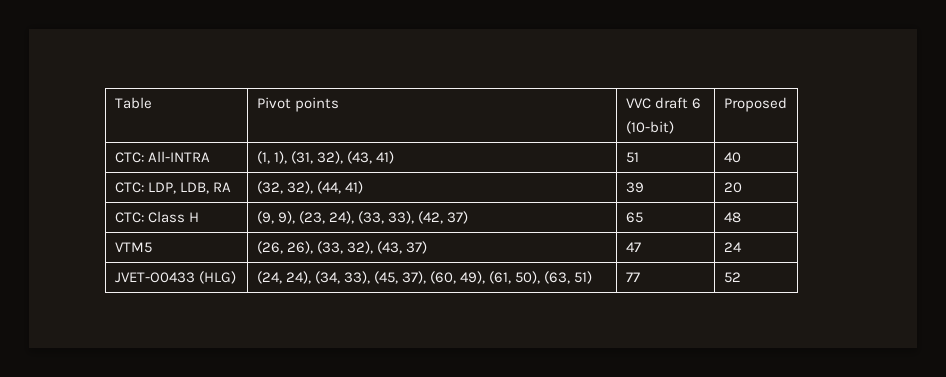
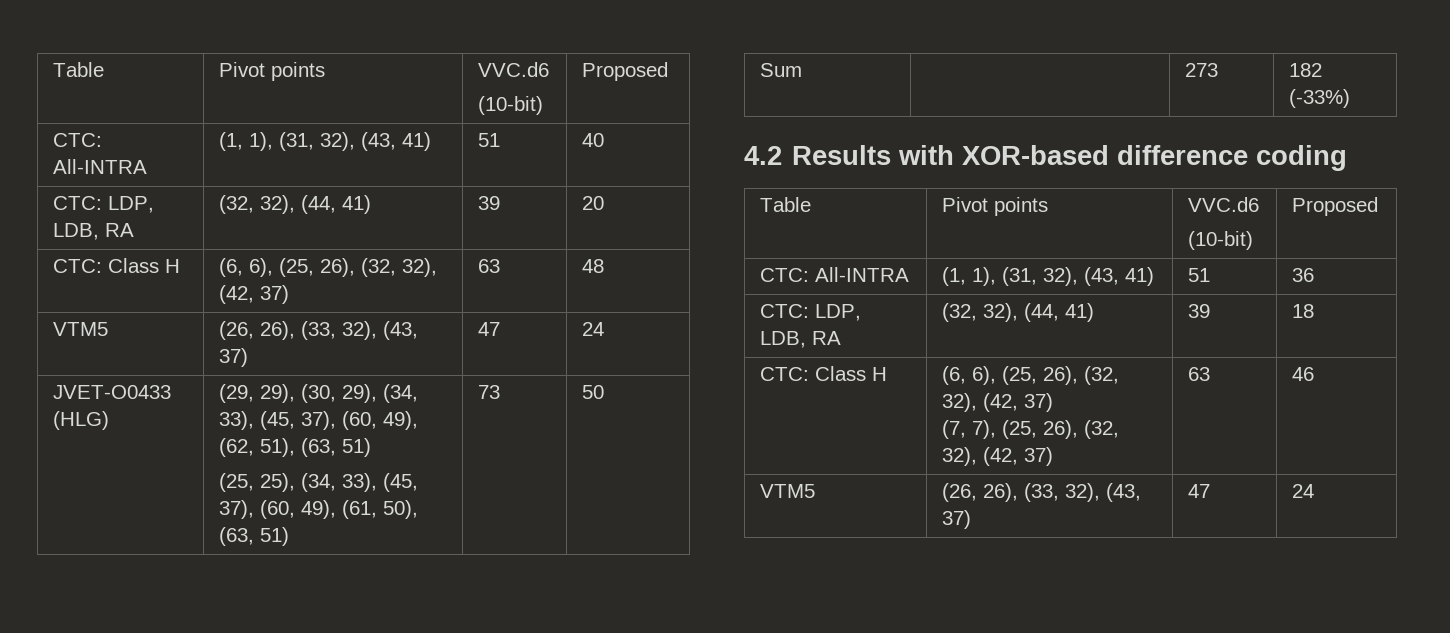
[114,97,152,109] [256,97,339,112] [625,97,701,109] Table | Pivot points | VVC draft 6 -> [53,62,105,77] [219,62,326,81] [478,62,550,77] Table | Pivot points | VVC.d6
[256,211,468,224] [625,212,643,223] (9, 9), (23, 24), (33, 33), (42, 37) | 65 -> [219,258,438,277] [219,285,290,304] [478,259,501,273] (6, 6), (25, 26), (32, 32), (42, 37) | 63
[256,271,311,284] (24, 24), -> [219,384,419,403] [219,411,419,430] [219,438,372,457] [219,473,296,492] (29, 29), (30, 29), (34, 33), (45, 37), (60, 49), (62, 51), (63, 51) // (25, 25),
[625,272,640,282] [723,272,741,283] 77 | 52 -> [478,385,501,399] [582,385,605,399] [760,63,803,77] [1185,63,1219,77] [1289,63,1323,77] [1289,89,1351,108] [744,145,1348,171] [760,197,812,212] [942,197,1049,216] [1188,197,1260,212] [1188,231,1254,250] [1292,197,1379,216] [760,267,910,282] [942,267,1155,286] [1188,268,1211,282] [1292,268,1315,282] [760,304,862,321] [760,331,842,348] [942,303,1095,322] [1188,304,1211,318] [1292,304,1315,318] [760,366,888,381] [942,366,1120,385] [942,393,1054,412] [942,420,1120,439] [942,447,1054,466] [1188,367,1211,381] [1292,367,1315,381] [760,484,816,498] [942,483,1142,502] [942,510,972,529] [1188,484,1211,498] [1292,484,1315,498] 73 | 50 // Sum | | 273 | 182 (-33%) // 4.2 Results with XOR-based difference coding // Table | Pivot points | VVC.d6 // (10-bit) | Proposed // CTC: All-INTRA | (1, 1), (31, 32), (43, 41) | 51 | 36 // CTC: LDP, LDB, RA | (32, 32), (44, 41) | 39 | 18 // CTC: Class H | (6, 6), (25, 26), (32, 32), (42, 37) // (7, 7), (25, 26), (32, 32), (42, 37) | 63 | 46 // VTM5 | (26, 26), (33, 32), (43, 37) | 47 | 24

